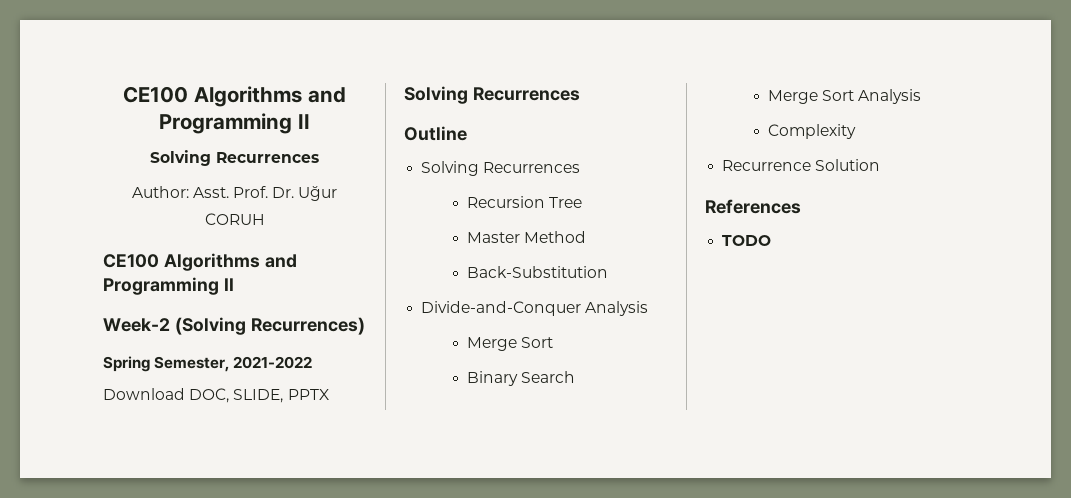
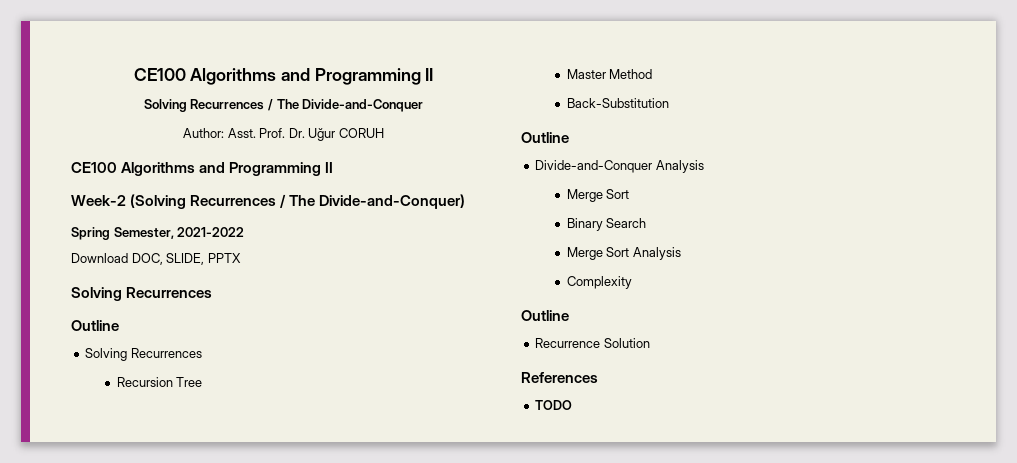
(319, 157) none -> [268,99,424,112] / The Divide-and-Conquer
[250,317,365,335] Recurrences) -> [190,194,466,209] Recurrences / The Divide-and-Conquer)
(608, 272) none -> [521,132,569,143] // Outline
(856, 131) none -> [521,310,569,321] // Outline

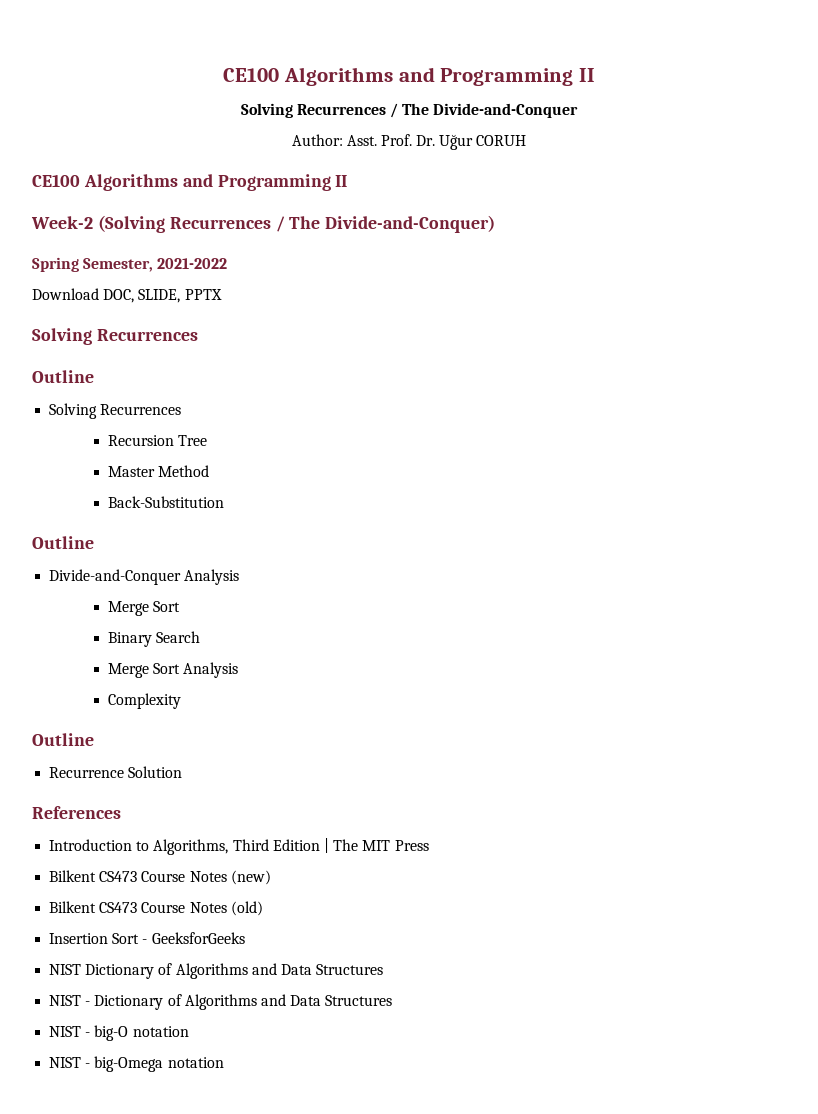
[535,400,573,410] TODO -> [49,838,429,855] [49,870,271,885] [49,901,263,916] [49,932,245,944] [49,963,384,979] [49,994,393,1010] [49,1025,189,1041] [49,1056,224,1072] Introduction to Algorithms, Third Edition | The MIT Press // Bilkent CS473 Course Notes (new) // Bilkent CS473 Course Notes (old) // Insertion Sort - GeeksforGeeks // NIST Dictionary of Algorithms and Data Structures // NIST - Dictionary of Algorithms and Data Structures // NIST - big-O notation // NIST - big-Omega notation

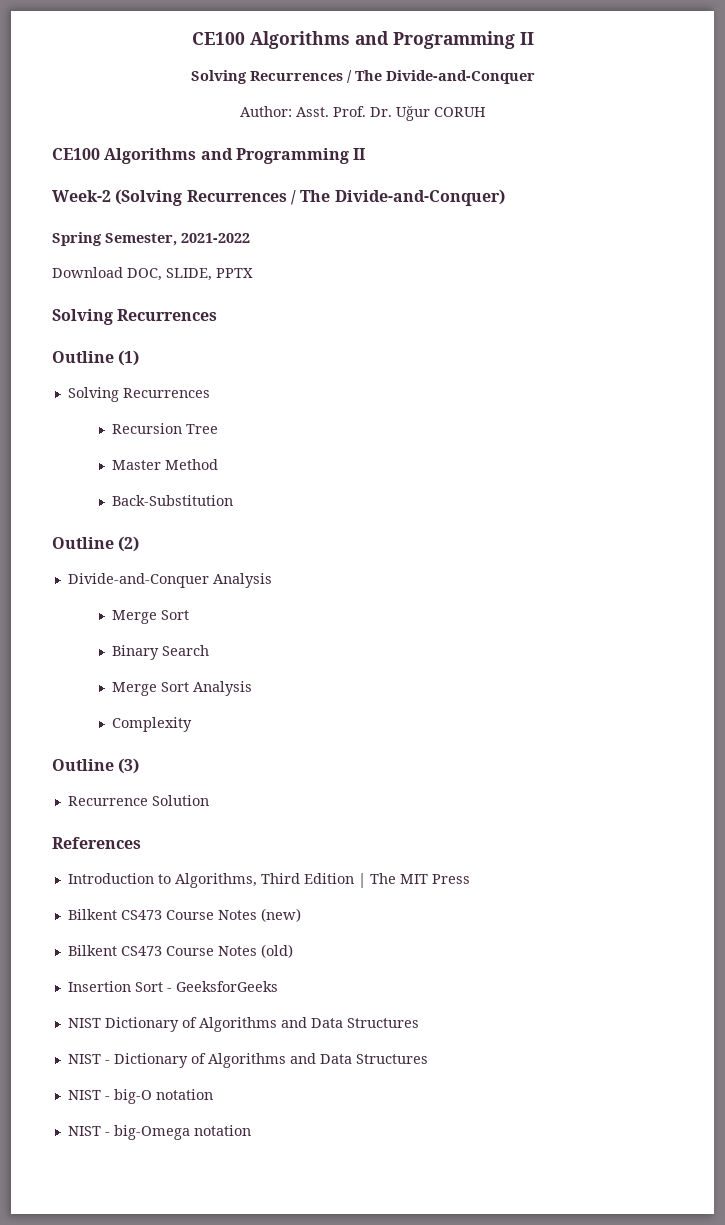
(94, 376) none -> [118,350,140,366] (1)
(94, 542) none -> [118,536,140,552] (2)
(94, 739) none -> [118,758,140,774] (3)

